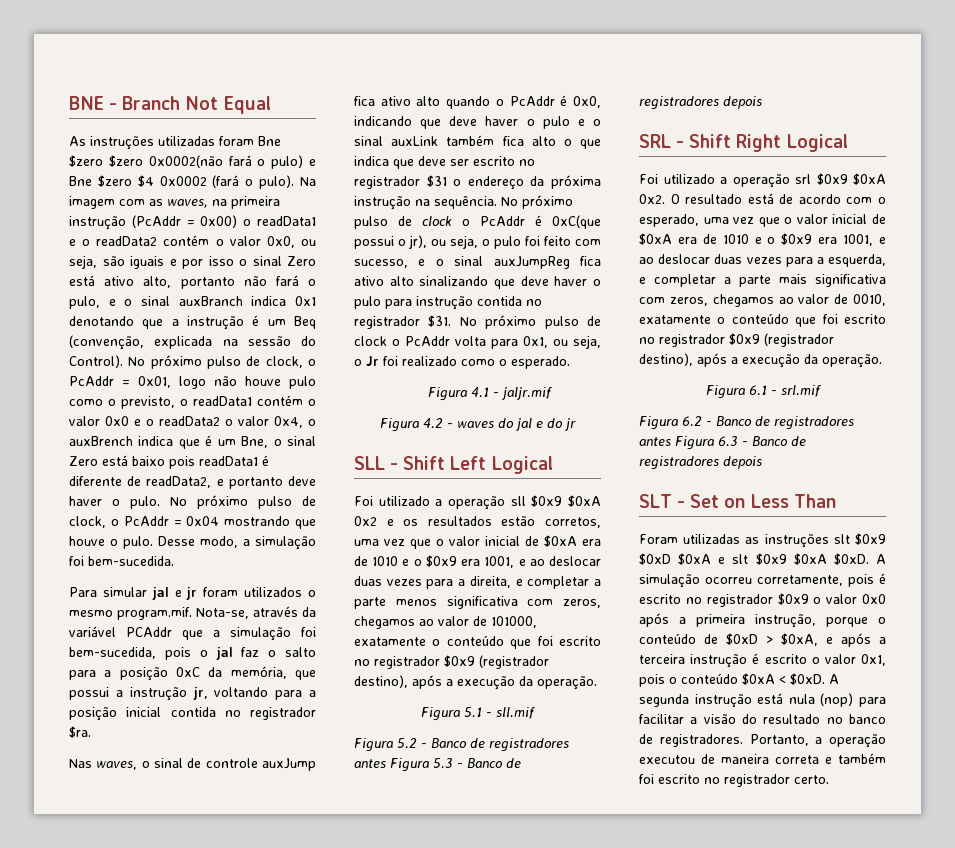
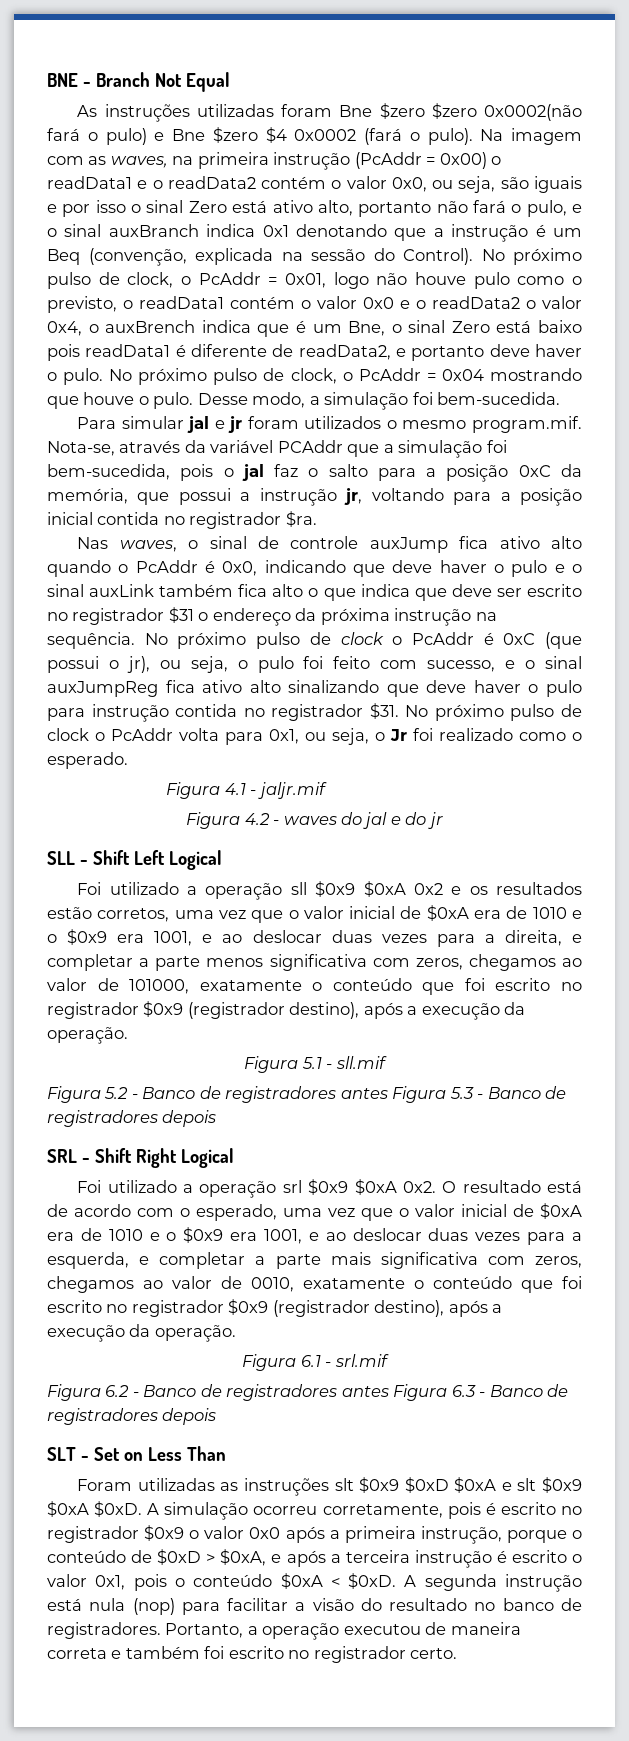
[552,215,601,229] 0xC(que -> [503,632,582,649] 0xC (que

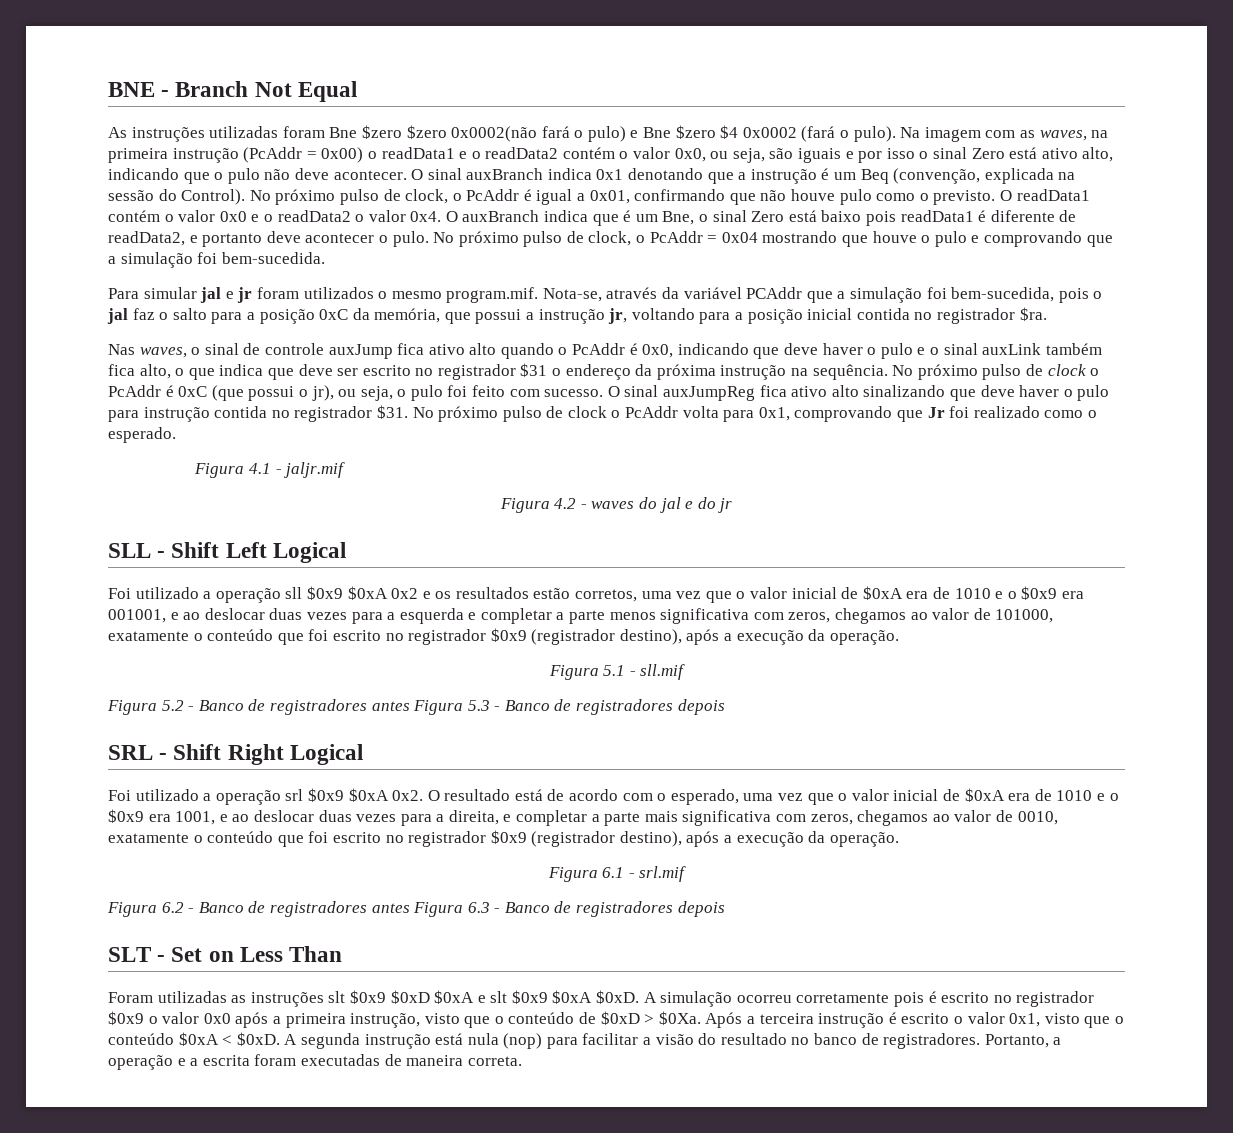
[358,200,582,217] [47,228,57,237] portanto não fará o pulo, e o -> [108,168,424,184] indicando que o pulo não deve acontecer. O
[268,272,369,289] = 0x01, logo -> [523,189,756,205] é igual a 0x01, confirmando que
[47,296,133,313] previsto, o -> [933,190,1012,205] previsto. O
[47,320,196,336] 0x4, o auxBrench -> [410,210,540,222] 0x4. O auxBranch
[535,344,582,357] haver -> [305,233,375,243] acontecer
[153,392,306,409] pulo. Desse modo, -> [934,231,1113,247] pulo e comprovando que
[272,584,304,597] alto -> [139,364,171,379] alto,
[427,660,536,672] sucesso, e o -> [544,386,620,397] sucesso. O
[305,728,385,745] ou seja, o -> [794,406,924,422] comprovando que
[154,930,562,947] 1001, e ao deslocar duas vezes para a direita, -> [108,608,464,624] 001001, e ao deslocar duas vezes para a esquerda
[47,1252,129,1269] esquerda, -> [448,810,499,825] direita,
[322,1504,443,1518] corretamente, -> [796,993,890,1003] corretamente
[506,1530,567,1543] porque -> [424,1013,491,1028] visto que
[220,1549,326,1567] $0xA, e após -> [658,1011,743,1028] $0Xa. Após
[133,1574,167,1591] pois -> [1044,1013,1111,1028] visto que
[343,1622,521,1635] [47,1646,458,1663] executou de maneira correta e também foi escrito no registrador certo. -> [177,1054,522,1066] e a escrita foram executadas de maneira correta.

